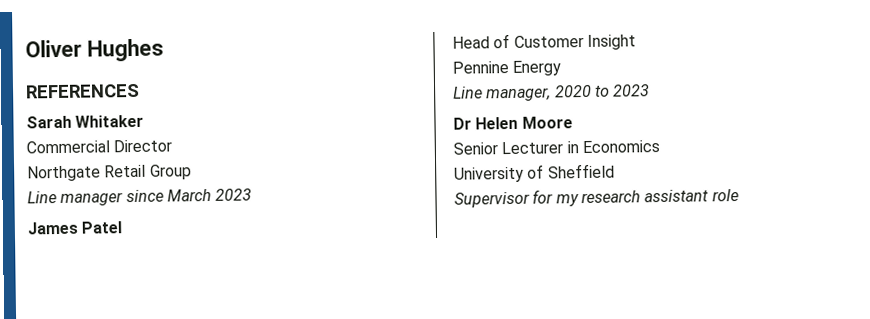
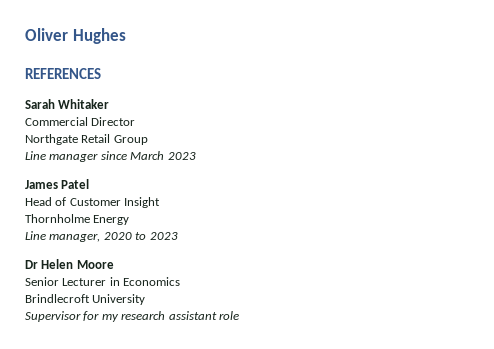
[452,61,509,74] Pennine -> [25,214,90,223] Thornholme
(660, 147) none -> [25,294,90,303] Brindlecroft
[527,163,615,179] of Sheffield -> (146, 299) none

